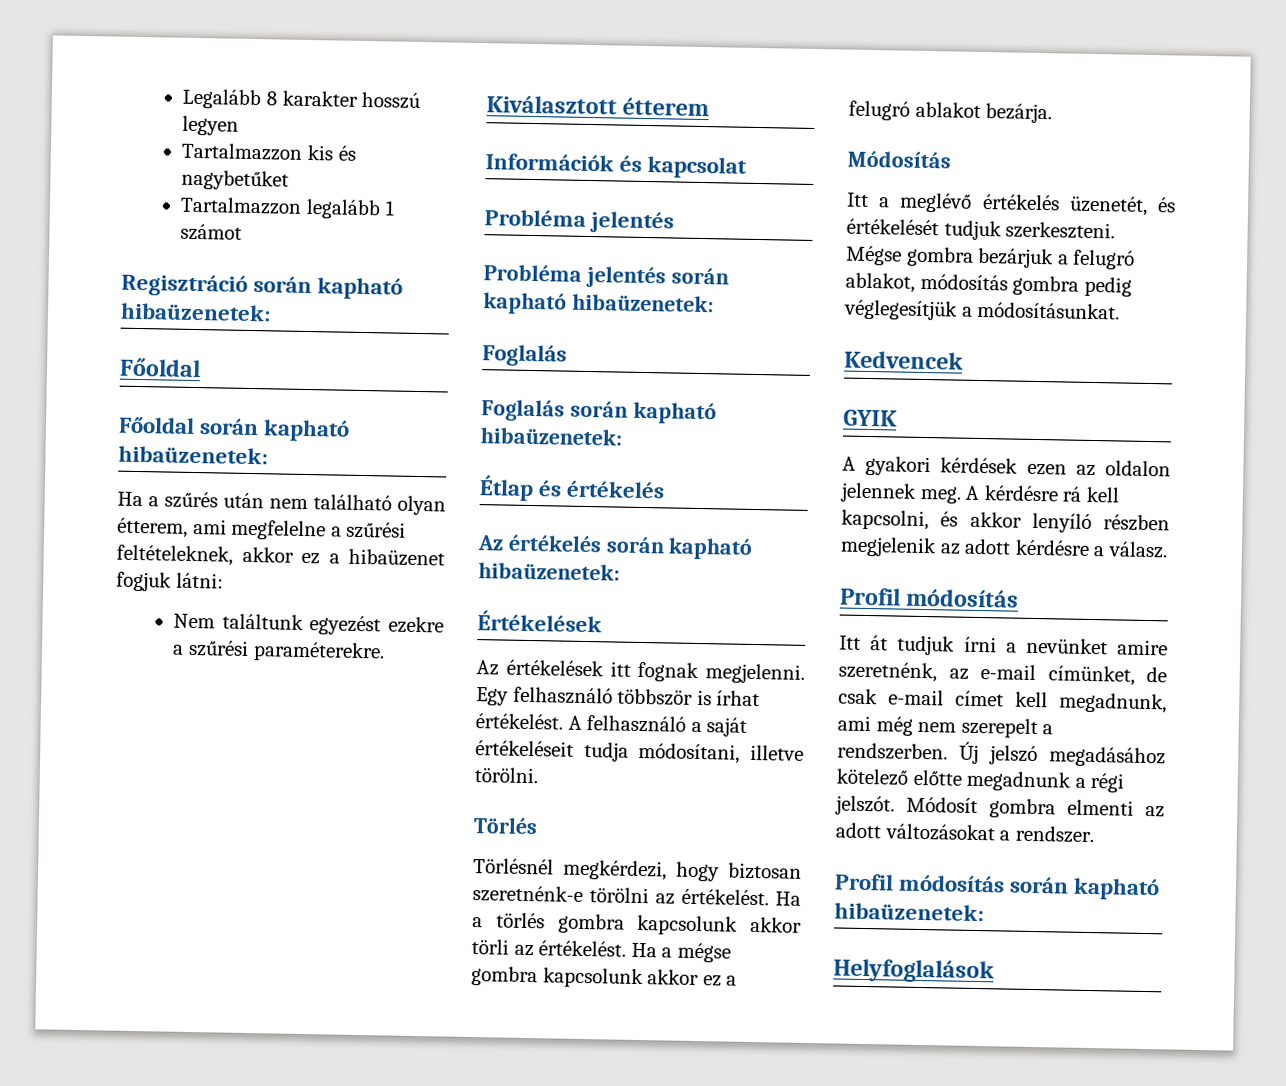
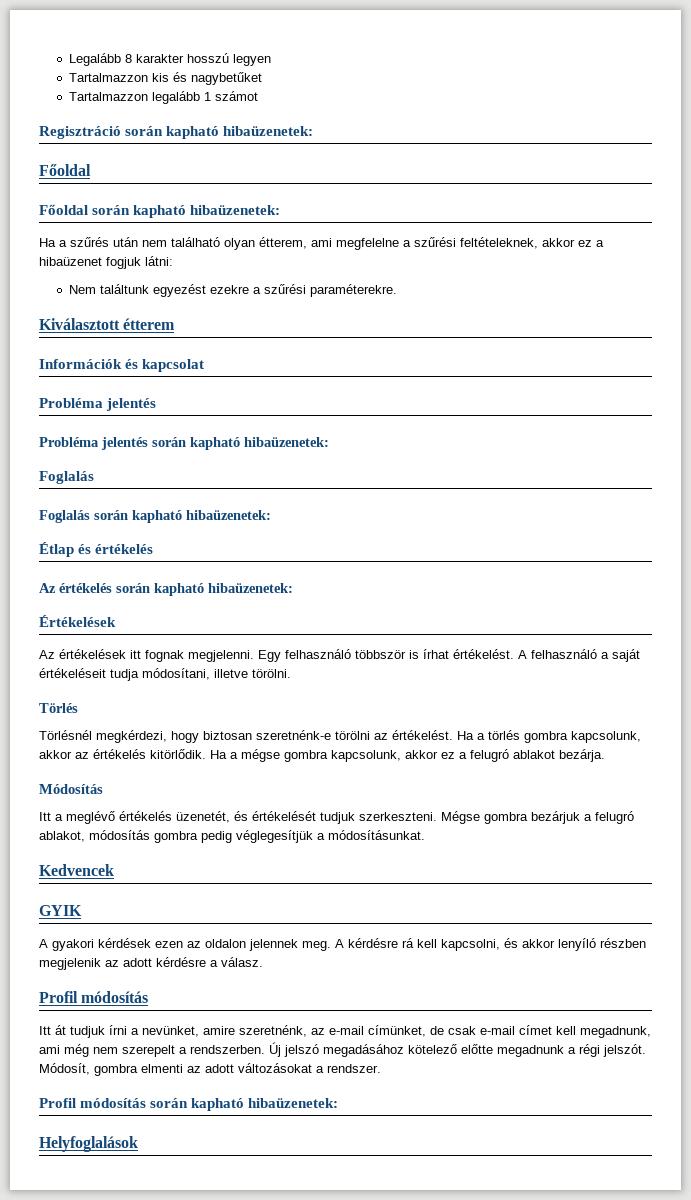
[637,914,802,936] [471,939,627,957] kapcsolunk akkor törli az értékelést. -> [571,731,641,743] [39,749,206,759] kapcsolunk, akkor az értékelés kitörlődik.
[542,967,644,989] kapcsolunk -> [331,750,401,762] kapcsolunk,
[1025,637,1108,655] nevünket -> [142,1026,199,1037] nevünket,
[906,796,978,813] Módosít -> [39,1063,90,1075] Módosít,

